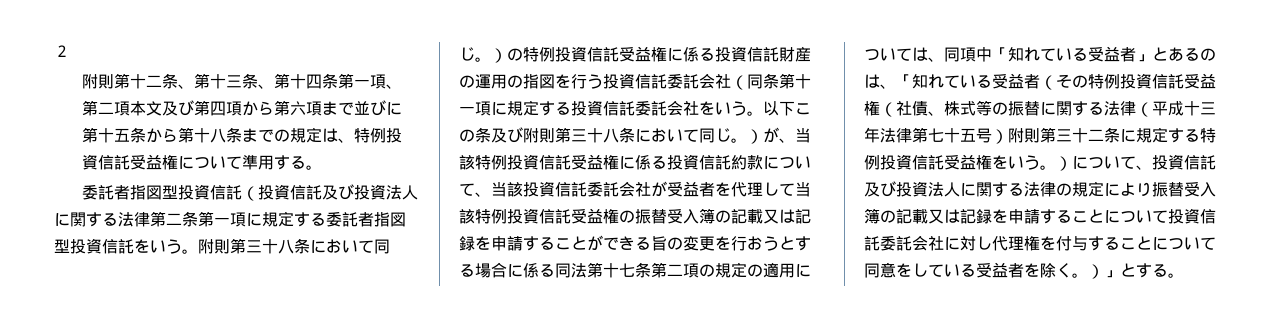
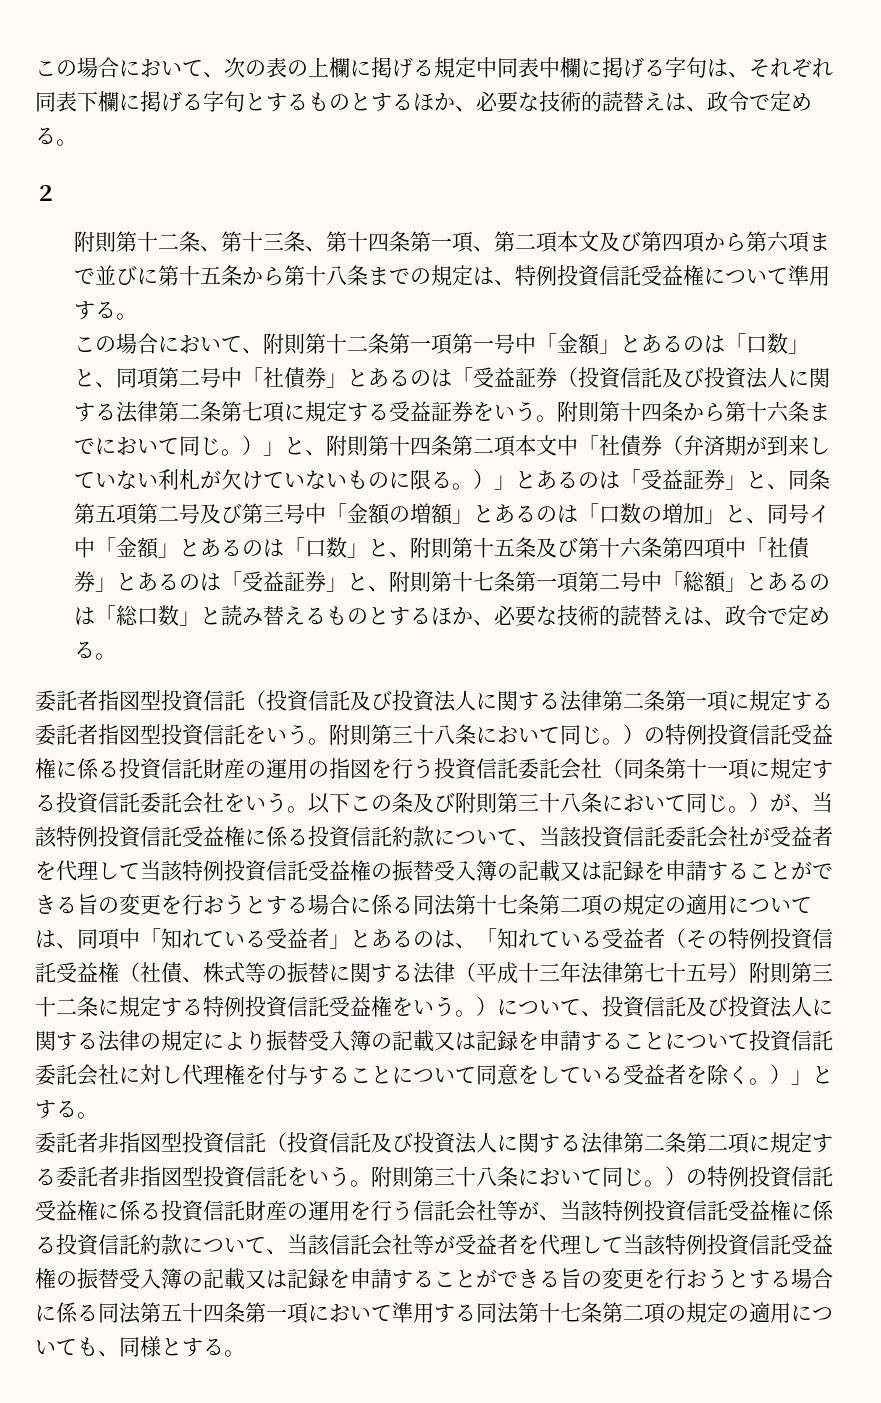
(54, 51) none -> [35,57,833,78] [35,91,812,113] [35,127,77,146] この場合において、次の表の上欄に掲げる規定中同表中欄に掲げる字句は、それぞれ同表下欄に掲げる字句とするものとするほか、必要な技術的読替えは、政令で定める。 //
(323, 167) none -> [74,333,810,355] [74,367,831,389] [74,401,831,423] [74,435,831,457] [74,469,831,490] [74,503,831,525] [74,537,812,559] [74,571,831,593] [74,605,831,627] [74,641,117,660] // この場合において、附則第十二条第一項第一号中「金額」とあるのは「口数」と、同項第二号中「社債券」とあるのは「受益証券（投資信託及び投資法人に関する法律第二条第七項に規定する受益証券をいう。附則第十四条から第十六条までにおいて同じ。）」と、附則第十四条第二項本文中「社債券（弁済期が到来していない利札が欠けていないものに限る。）」とあるのは「受益証券」と、同条第五項第二号及び第三号中「金額の増額」とあるのは「口数の増加」と、同号イ中「金額」とあるのは「口数」と、附則第十五条及び第十六条第四項中「社債券」とあるのは「受益証券」と、附則第十七条第一項第二号中「総額」とあるのは「総口数」と読み替えるものとするほか、必要な技術的読替えは、政令で定める。
(1184, 275) none -> [35,1132,833,1154] [35,1166,833,1188] [35,1200,834,1222] [35,1234,833,1256] [35,1268,833,1290] [35,1302,833,1324] [35,1336,245,1357] // 委託者非指図型投資信託（投資信託及び投資法人に関する法律第二条第二項に規定する委託者非指図型投資信託をいう。附則第三十八条において同じ。）の特例投資信託受益権に係る投資信託財産の運用を行う信託会社等が、当該特例投資信託受益権に係る投資信託約款について、当該信託会社等が受益者を代理して当該特例投資信託受益権の振替受入簿の記載又は記録を申請することができる旨の変更を行おうとする場合に係る同法第五十四条第一項において準用する同法第十七条第二項の規定の適用についても、同様とする。

